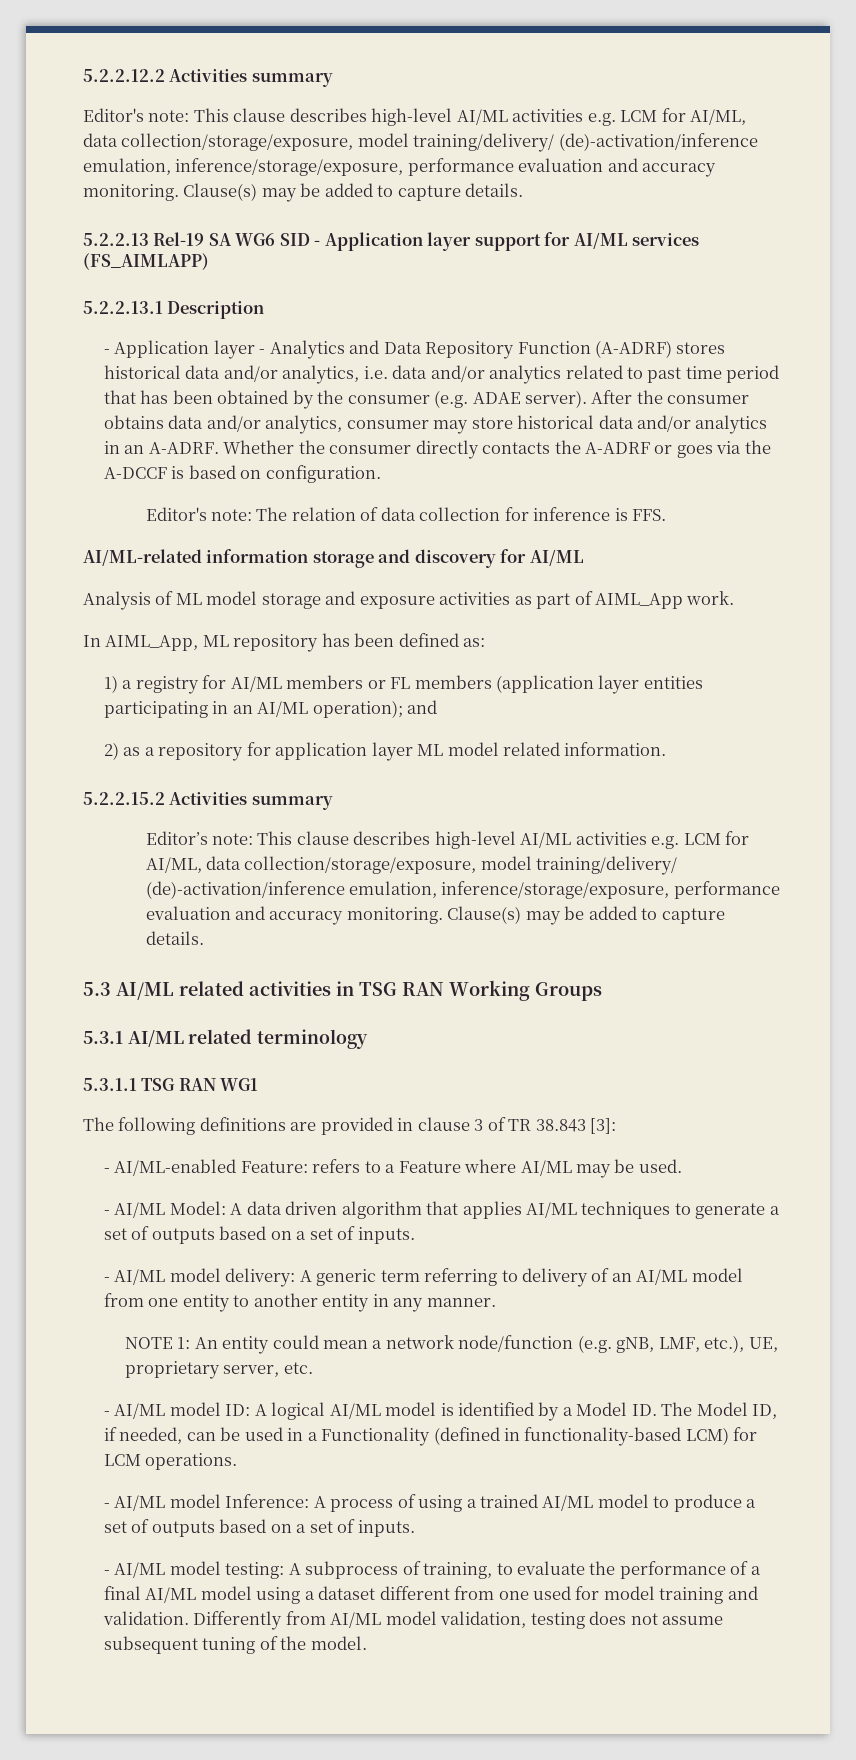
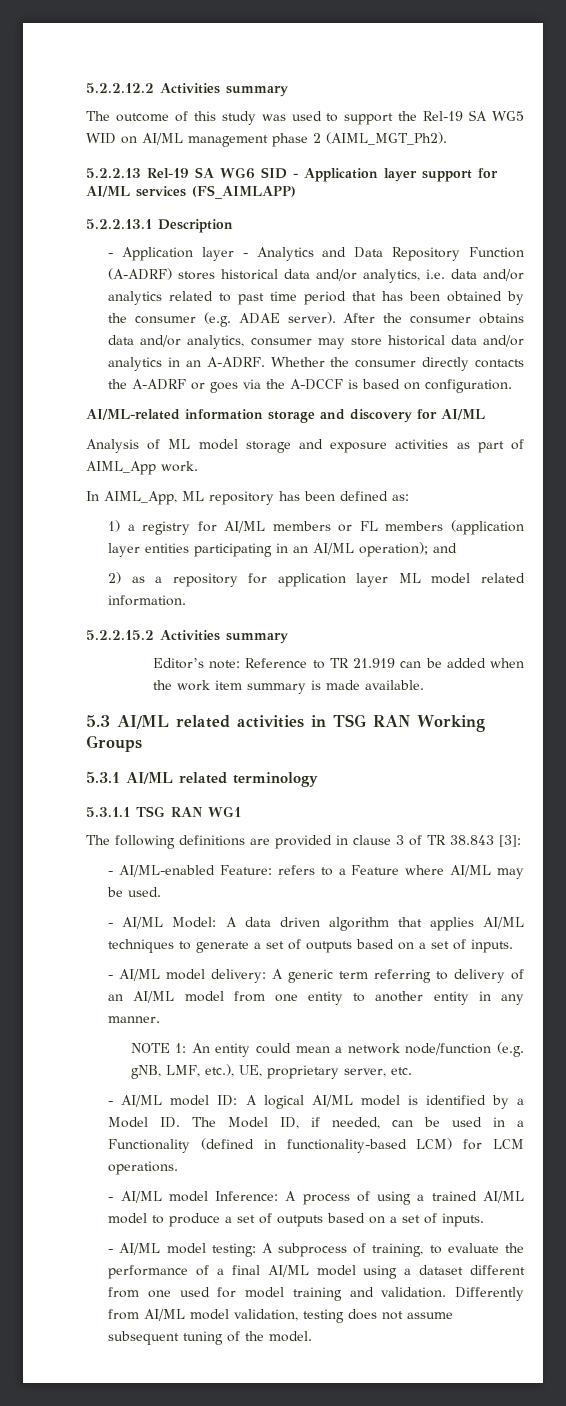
[83,108,747,126] [83,133,758,152] [83,158,717,177] [83,183,524,202] Editor's note: This clause describes high-level AI/ML activities e.g. LCM for AI/ML, data collection/storage/exposure, model training/delivery/ (de)-activation/inference emulation, inference/storage/exposure, performance evaluation and accuracy monitoring. Clause(s) may be added to capture details. -> [86,110,524,125] [86,132,447,147] The outcome of this study was used to support the Rel-19 SA WG5 WID on AI/ML management phase 2 (AIML_MGT_Ph2).
[145,507,667,521] // Editor's note: The relation of data collection for inference is FFS. -> (513, 386) none
[257,831,750,849] [145,856,678,875] [145,881,780,899] [145,906,725,925] [145,931,204,945] This clause describes high-level AI/ML activities e.g. LCM for AI/ML, data collection/storage/exposure, model training/delivery/ (de)-activation/inference emulation, inference/storage/exposure, performance evaluation and accuracy monitoring. Clause(s) may be added to capture details. -> [245,658,525,669] [152,680,424,694] Reference to TR 21.919 can be added when the work item summary is made available.

